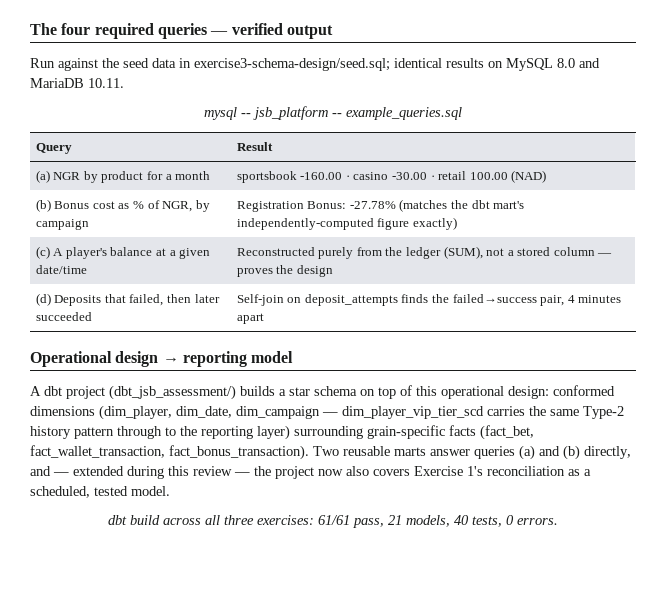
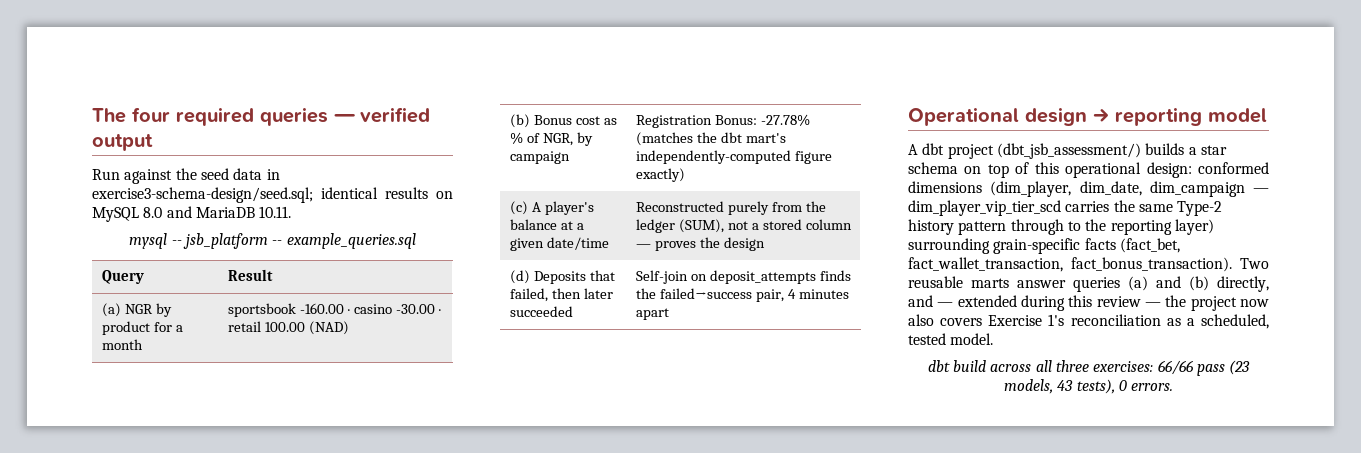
[318,515,502,528] 61/61 pass, 21 models, 40 tests, -> [1157,360,1251,376] [1003,379,1115,394] 66/66 pass (23 models, 43 tests),

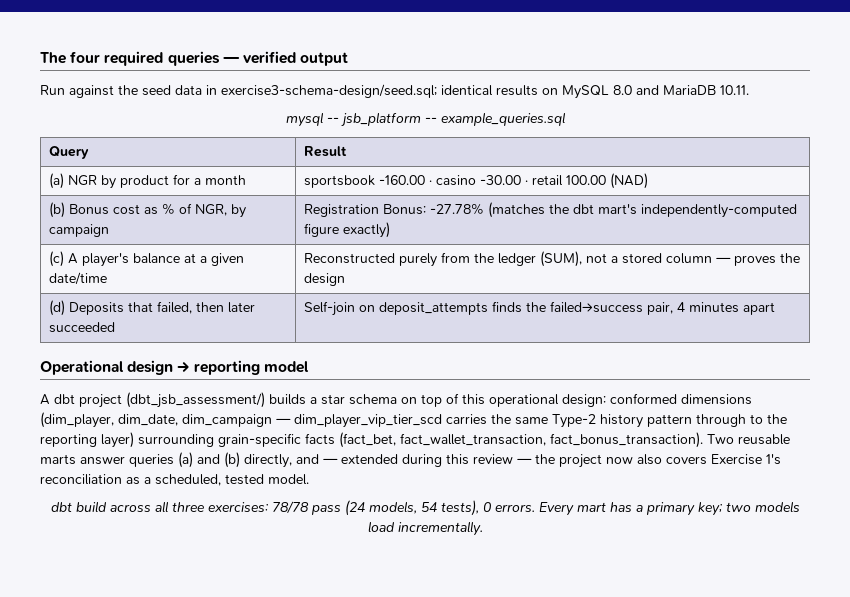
[1157,360,1251,376] [1003,379,1174,394] 66/66 pass (23 models, 43 tests), 0 errors. -> [271,500,800,516] [367,521,483,536] 78/78 pass (24 models, 54 tests), 0 errors. Every mart has a primary key; two models load incrementally.

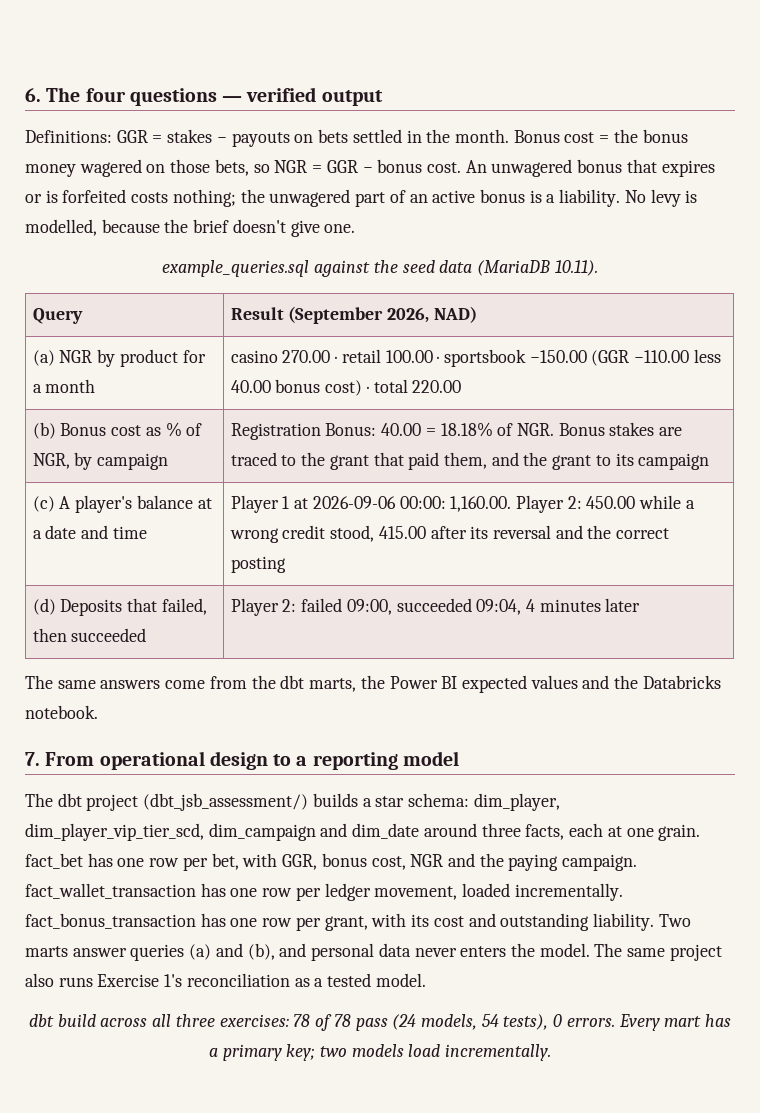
(40, 58) none -> [25,88,41,102] 6.
[104,51,220,66] required queries -> [129,88,217,106] questions
[40,84,749,99] [285,112,566,127] Run against the seed data in exercise3-schema-design/seed.sql; identical results on MySQL 8.0 and MariaDB 10.11. // mysql -- jsb_platform -- example_queries.sql -> [25,129,688,147] [25,159,715,177] [25,189,698,207] [25,219,356,237] [162,260,598,277] Definitions: GGR = stakes − payouts on bets settled in the month. Bonus cost = the bonus money wagered on those bets, so NGR = GGR − bonus cost. An unwagered bonus that expires or is forfeited costs nothing; the unwagered part of an active bonus is a liability. No levy is modelled, because the brief doesn't give one. // example_queries.sql against the seed data (MariaDB 10.11).
(348, 151) none -> [288,306,477,324] (September 2026, NAD)
[304,173,649,189] sportsbook -160.00 · casino -30.00 · retail 100.00 (NAD) -> [230,349,721,367] [230,379,462,396] casino 270.00 · retail 100.00 · sportsbook −150.00 (GGR −110.00 less 40.00 bonus cost) · total 220.00
[430,202,798,218] [304,222,391,238] -27.78% (matches the dbt mart's independently-computed figure exactly) -> [381,422,683,437] [230,452,710,470] 40.00 = 18.18% of NGR. Bonus stakes are traced to the grant that paid them, and the grant to its campaign
[211,253,245,266] [49,272,108,285] [304,251,801,267] [304,273,346,286] given date/time | Reconstructed purely from the ledger (SUM), not a stored column — proves the design -> [45,525,147,539] [230,495,695,513] [229,525,670,543] [230,556,286,573] date and time | Player 1 at 2026-09-06 00:00: 1,160.00. Player 2: 450.00 while a wrong credit stood, 415.00 after its reversal and the correct posting
[228,302,256,313] later -> (67, 635) none
[304,301,776,316] [40,360,190,375] Self-join on deposit_attempts finds the failed→success pair, 4 minutes apart // Operational design → -> [230,598,641,616] [25,675,721,693] [25,705,98,719] [25,751,308,770] Player 2: failed 09:00, succeeded 09:04, 4 minutes later // The same answers come from the dbt marts, the Power BI expected values and the Databricks notebook. // 7. From operational design to a
[40,394,50,405] A -> [25,793,53,807] The
[349,393,752,407] [40,412,787,428] [40,432,790,448] schema on top of this operational design: conformed dimensions (dim_player, dim_date, dim_campaign — dim_player_vip_tier_scd carries the same Type-2 history pattern through to the reporting layer) surrounding grain-specific facts (fact_bet, fact_wallet_transaction, fact_bonus_transaction). Two reusable -> [408,793,560,811] [25,823,701,841] [25,853,638,871] [25,883,623,901] [25,913,691,931] schema: dim_player, dim_player_vip_tier_scd, dim_campaign and dim_date around three facts, each at one grain. fact_bet has one row per bet, with GGR, bonus cost, NGR and the paying campaign. fact_wallet_transaction has one row per ledger movement, loaded incrementally. fact_bonus_transaction has one row per grant, with its cost and outstanding liability. Two
[224,452,707,468] (b) directly, and — extended during this review — the project now also covers -> [247,943,722,961] [25,973,93,987] (b), and personal data never enters the model. The same project also runs
[155,474,221,486] scheduled, -> (324, 982) none
[271,501,309,514] 78/78 -> [293,1014,351,1031] 78 of 78

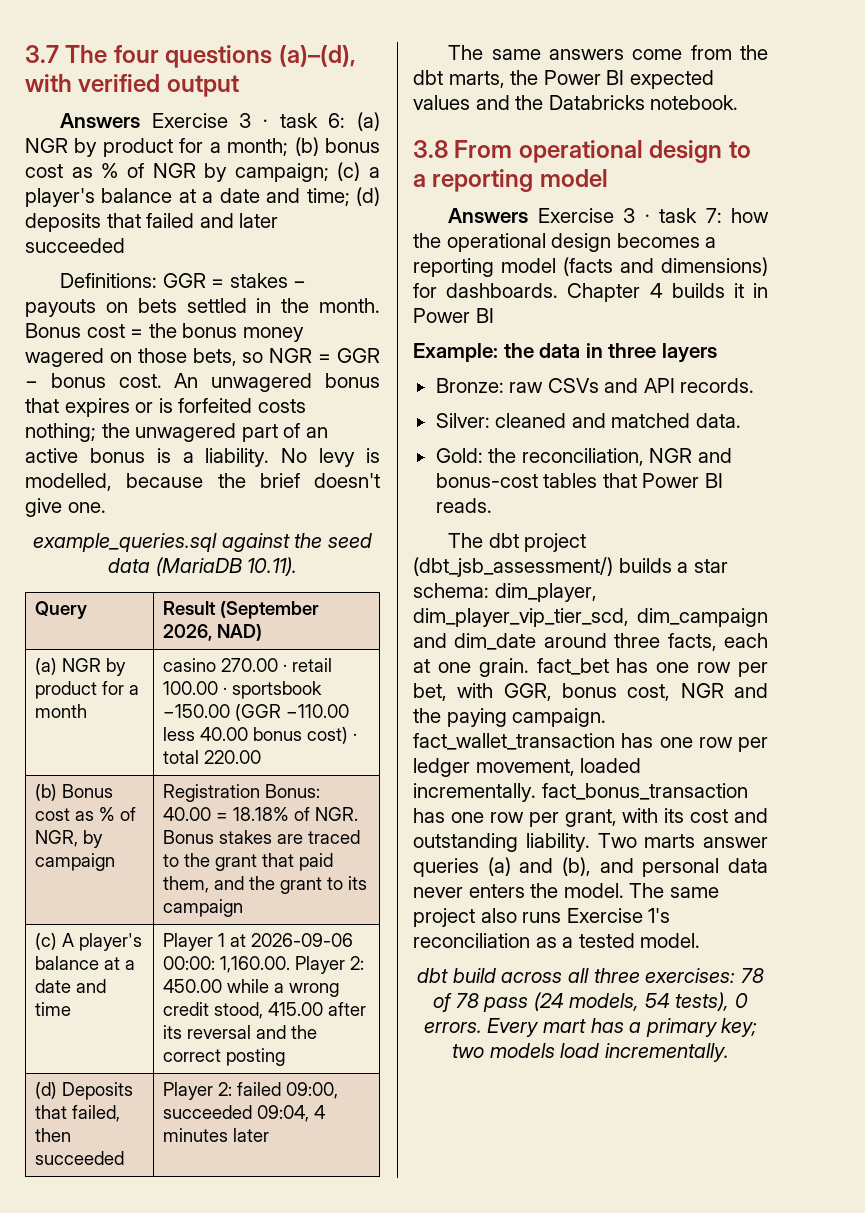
[25,88,41,102] 6. -> [25,45,59,63] 3.7
[222,96,243,102] — -> [278,45,356,67] [25,74,72,92] (a)–(d), with
(383, 98) none -> [60,112,380,131] [25,137,380,157] [25,162,380,182] [25,187,380,207] [25,213,279,232] [25,238,125,253] // Answers Exercise 3 · task 6: (a) NGR by product for a month; (b) bonus cost as % of NGR by campaign; (c) a player's balance at a date and time; (d) deposits that failed and later succeeded
[25,752,40,766] 7. -> [413,140,448,158] 3.8
(459, 758) none -> [448,208,769,223] [413,233,717,252] [413,257,768,277] [413,283,768,302] [413,308,494,323] [413,343,717,363] [435,378,755,393] [435,413,741,428] [435,448,732,466] [435,473,723,488] [435,498,492,513] // Answers Exercise 3 · task 7: how the operational design becomes a reporting model (facts and dimensions) for dashboards. Chapter 4 builds it in Power BI // Example: the data in three layers // Bronze: raw CSVs and API records. // Silver: cleaned and matched data. // Gold: the reconciliation, NGR and bonus-cost tables that Power BI reads.

